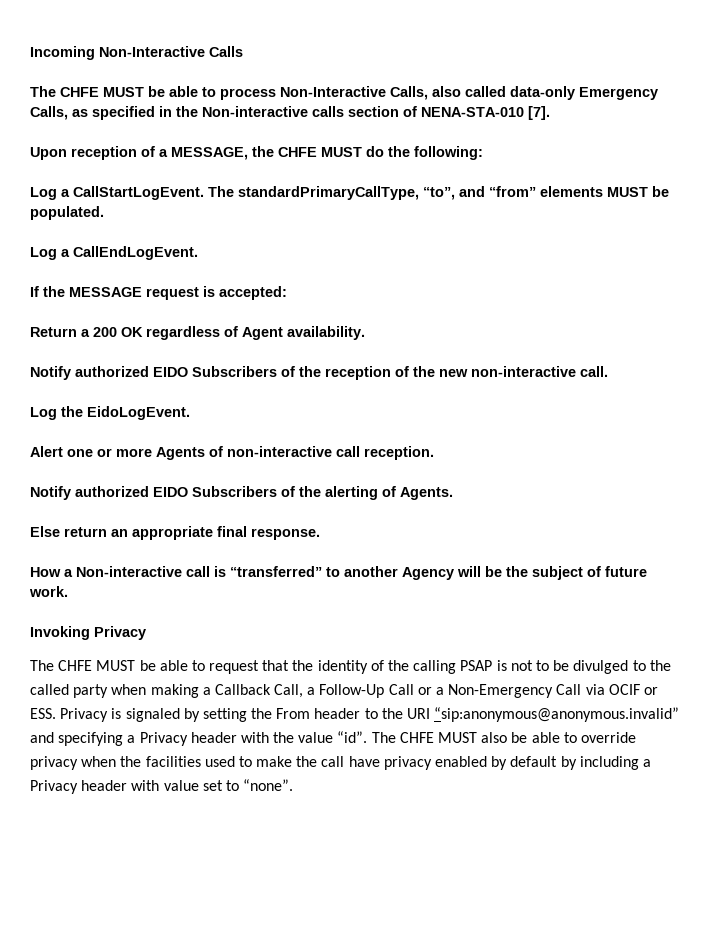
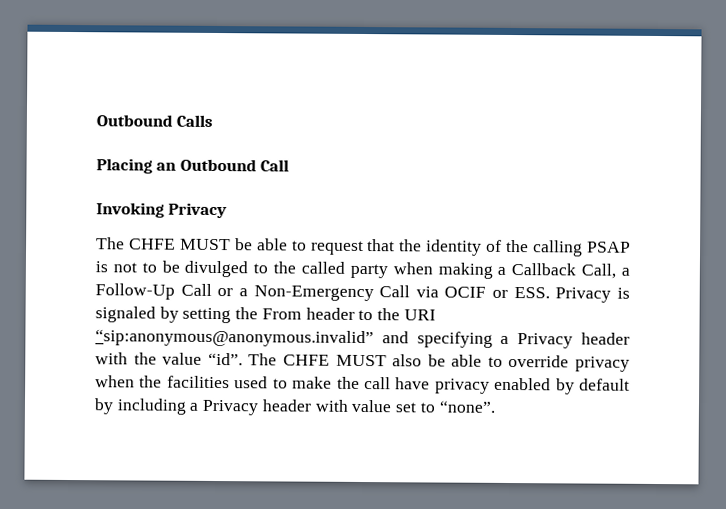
[30,46,205,60] Incoming Non-Interactive -> [96,114,173,127] Outbound
[30,86,658,100] [30,106,550,120] [30,146,483,160] [30,186,669,200] [30,206,104,220] [30,246,198,260] [30,286,287,300] [30,326,365,340] [30,366,608,380] [30,406,190,420] [30,446,434,460] [30,486,453,500] [30,526,320,540] [30,566,647,580] [29,586,68,597] The CHFE MUST be able to process Non-Interactive Calls, also called data-only Emergency Calls, as specified in the Non-interactive calls section of NENA-STA-010 [7]. // Upon reception of a MESSAGE, the CHFE MUST do the following: // Log a CallStartLogEvent. The standardPrimaryCallType, “to”, and “from” elements MUST be populated. // Log a CallEndLogEvent. // If the MESSAGE request is accepted: // Return a 200 OK regardless of Agent availability. // Notify authorized EIDO Subscribers of the reception of the new non-interactive call. // Log the EidoLogEvent. // Alert one or more Agents of non-interactive call reception. // Notify authorized EIDO Subscribers of the alerting of Agents. // Else return an appropriate final response. // How a Non-interactive call is “transferred” to another Agency will be the subject of future work. -> [96,158,290,174] Placing an Outbound Call

